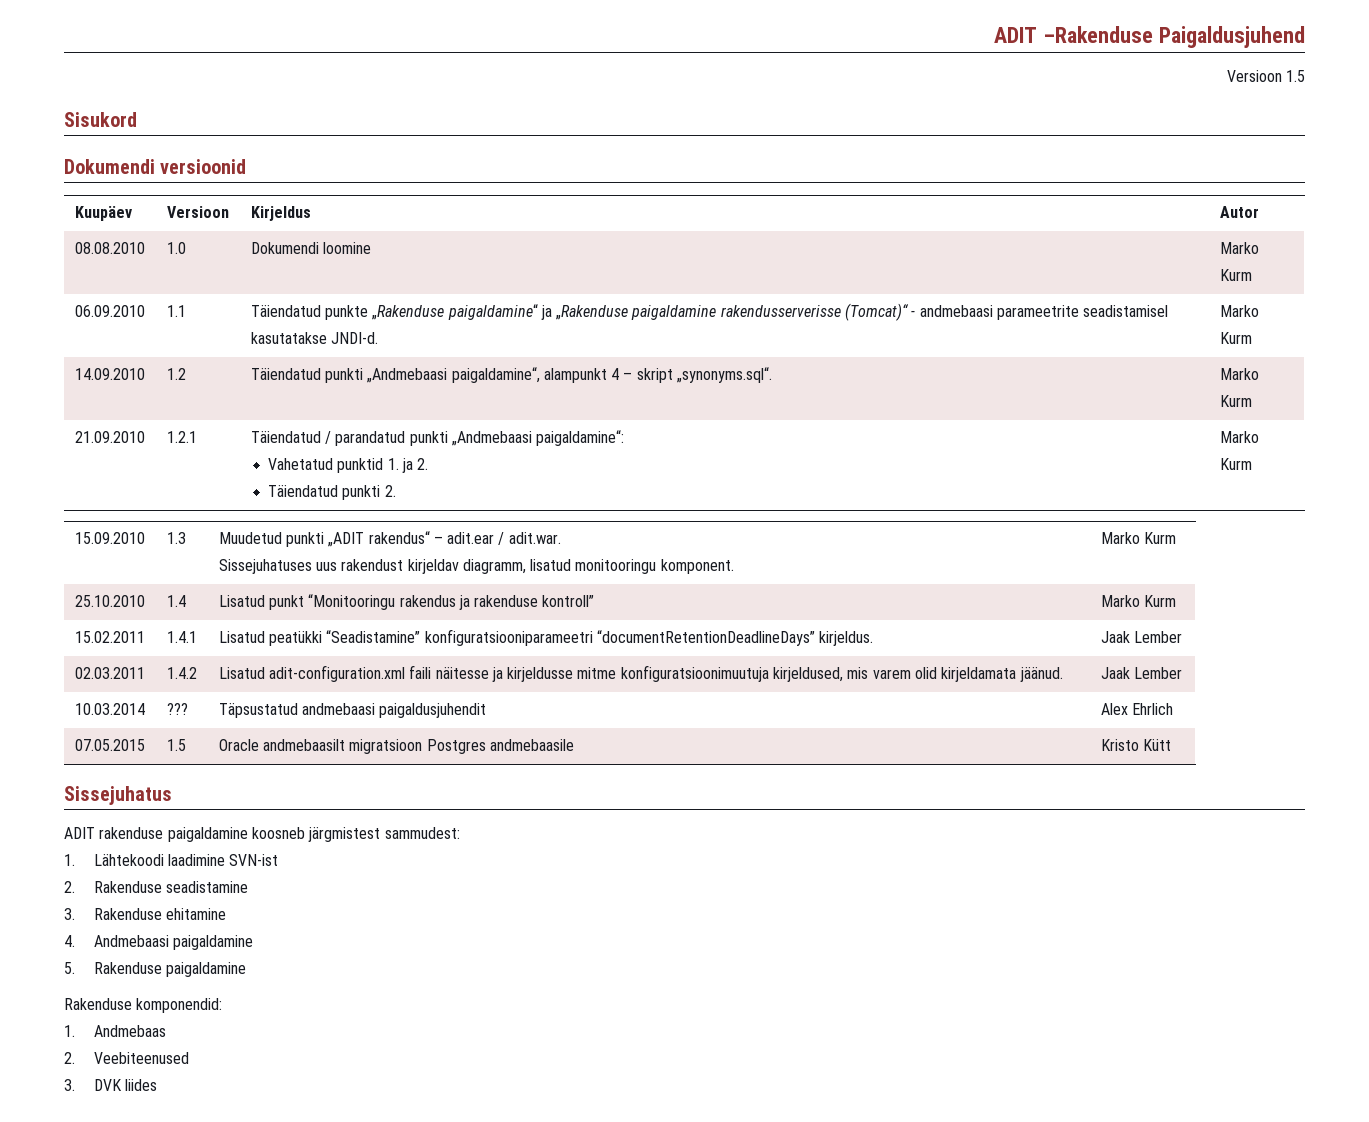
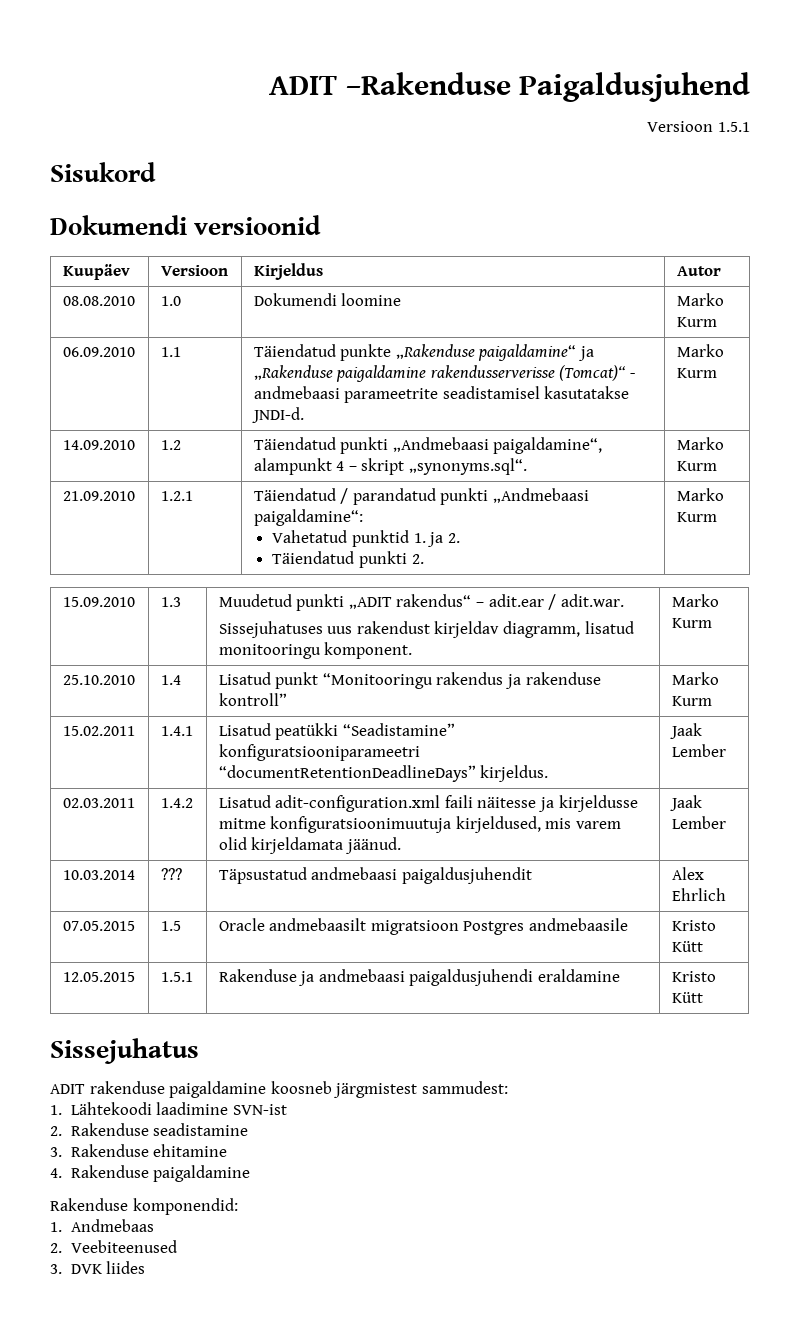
[1286,70,1305,82] 1.5 -> [718,122,750,132] 1.5.1
(1171, 745) none -> [62,972,135,982] [160,972,193,982] [218,969,621,986] [671,971,716,982] [671,992,703,1003] // 12.05.2015 | 1.5.1 | Rakenduse ja andmebaasi paigaldusjuhendi eraldamine | Kristo Kütt
[93,935,254,950] [64,962,75,974] Andmebaasi paigaldamine // 5. -> (62, 1173) none

